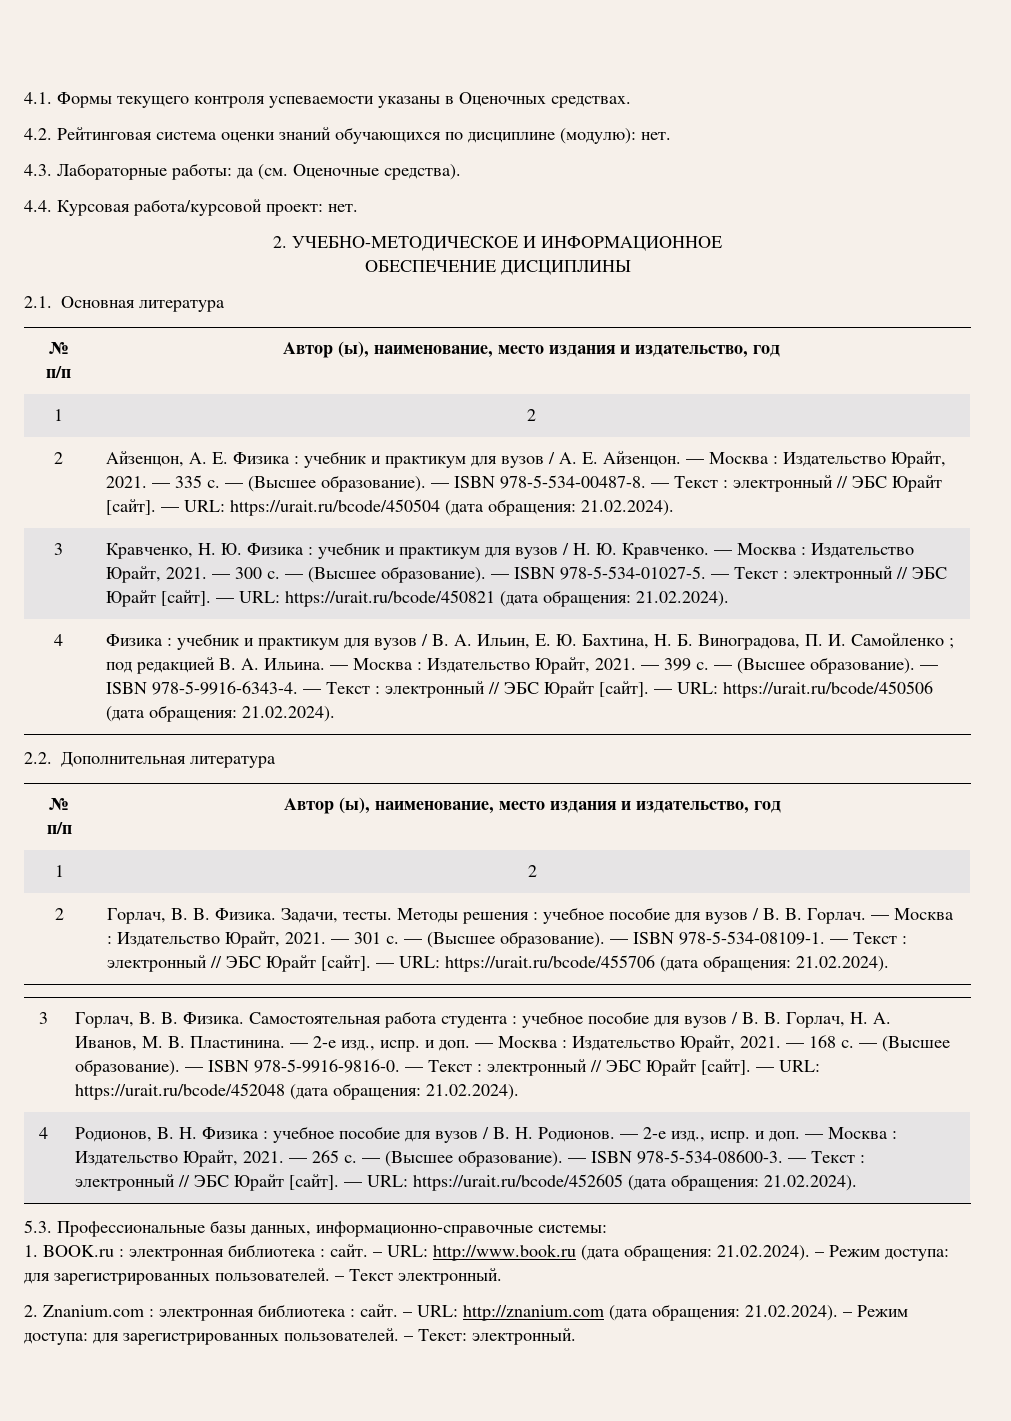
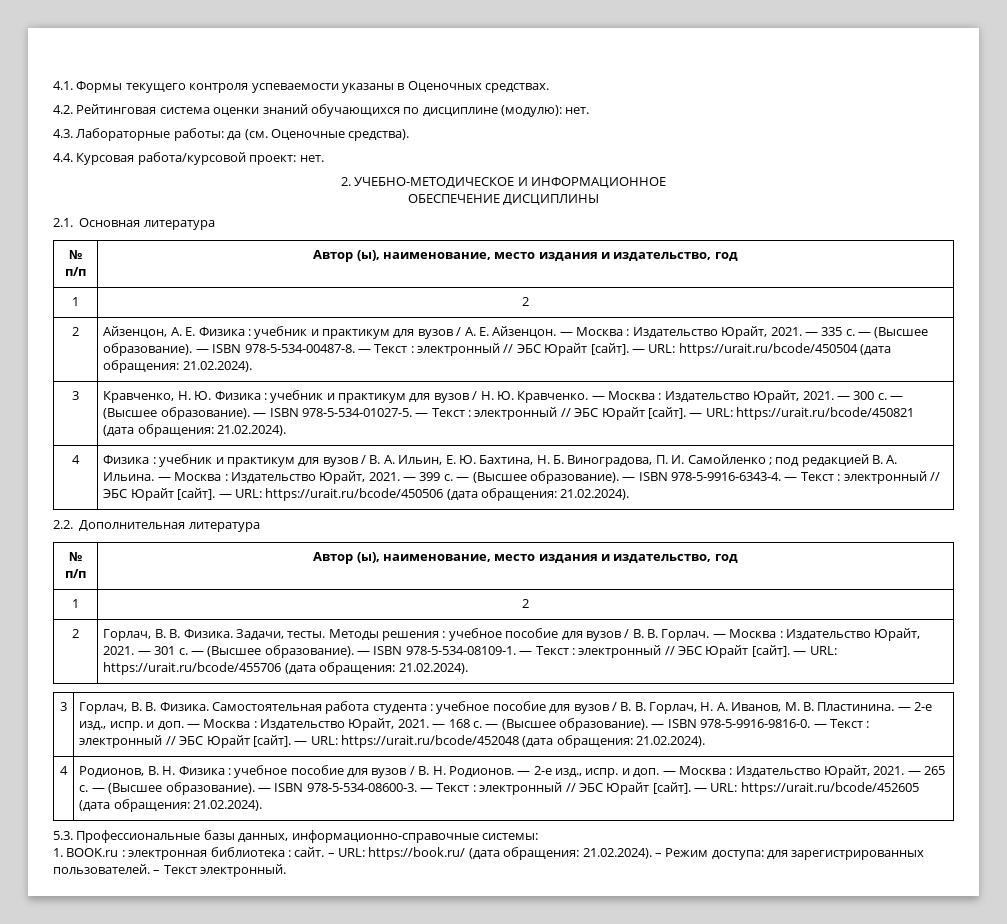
[433,1244,576,1261] http://www.book.ru -> [368,847,466,860] https://book.ru/
[24,1304,908,1321] [24,1328,576,1345] // 2. Znanium.com : электронная библиотека : сайт. – URL: http://znanium.com (дата обращения: 21.02.2024). – Режим доступа: для зарегистрированных пользователей. – Текст: электронный. -> (287, 870) none

